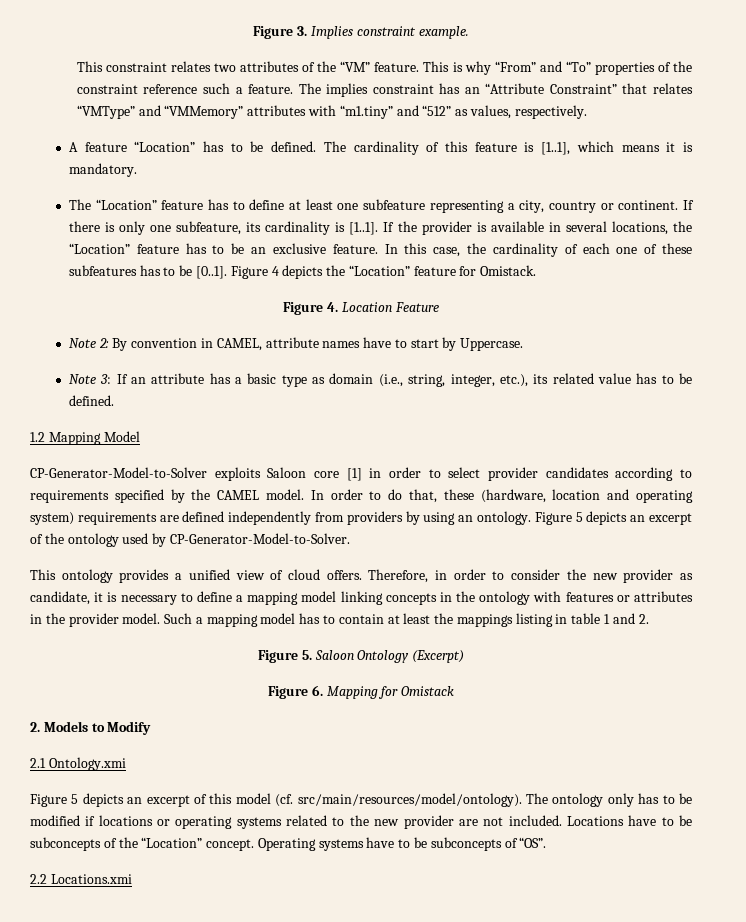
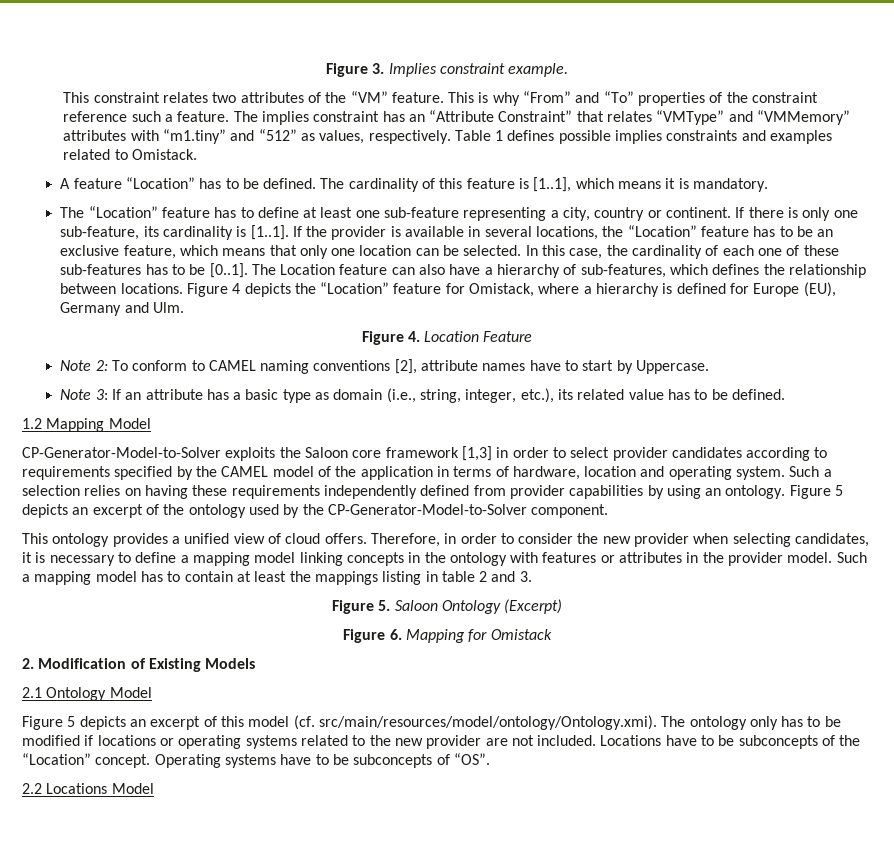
(587, 112) none -> [454,130,833,144] [63,149,197,160] Table 1 defines possible implies constraints and examples related to Omistack.
[363,199,426,210] subfeature -> [384,207,460,218] sub-feature
[176,221,242,235] subfeature, -> [60,226,140,240] sub-feature,
[332,244,378,254] feature. -> [123,245,522,259] feature, which means that only one location can be selected.
[68,265,137,276] subfeatures -> [60,264,142,275] sub-features
(227, 272) none -> [251,264,867,278] [60,283,183,294] The Location feature can also have a hierarchy of sub-features, which defines the relationship between locations.
[480,265,537,276] Omistack. -> [469,282,836,297] [60,302,184,316] Omistack, where a hierarchy is defined for Europe (EU), Germany and Ulm.
[112,338,262,351] By convention in CAMEL, -> [111,359,417,374] To conform to CAMEL naming conventions [2],
(261, 474) none -> [279,447,301,458] the
[346,468,362,481] [1] -> [385,446,492,461] framework [1,3]
[266,489,693,503] [30,511,403,525] model. In order to do that, these (hardware, location and operating system) requirements are defined independently from providers -> [272,466,832,480] [22,485,644,499] model of the application in terms of hardware, location and operating system. Such a selection relies on having these requirements independently defined from provider capabilities
[169,533,350,544] CP-Generator-Model-to-Solver. -> [302,504,609,518] the CP-Generator-Model-to-Solver component.
[680,573,694,580] [30,591,90,605] as candidate, -> [693,533,870,547] when selecting candidates,
[604,613,649,624] 1 and 2. -> [479,571,532,582] 2 and 3.
(40, 727) none -> [38,658,201,672] Modification of Existing
[91,721,152,735] to Modify -> (256, 663) none
[48,757,126,771] Ontology.xmi -> [46,687,152,701] Ontology Model
[297,793,522,807] src/main/resources/model/ontology). -> [318,715,657,730] src/main/resources/model/ontology/Ontology.xmi).
[50,874,132,884] Locations.xmi -> [46,783,154,794] Locations Model

